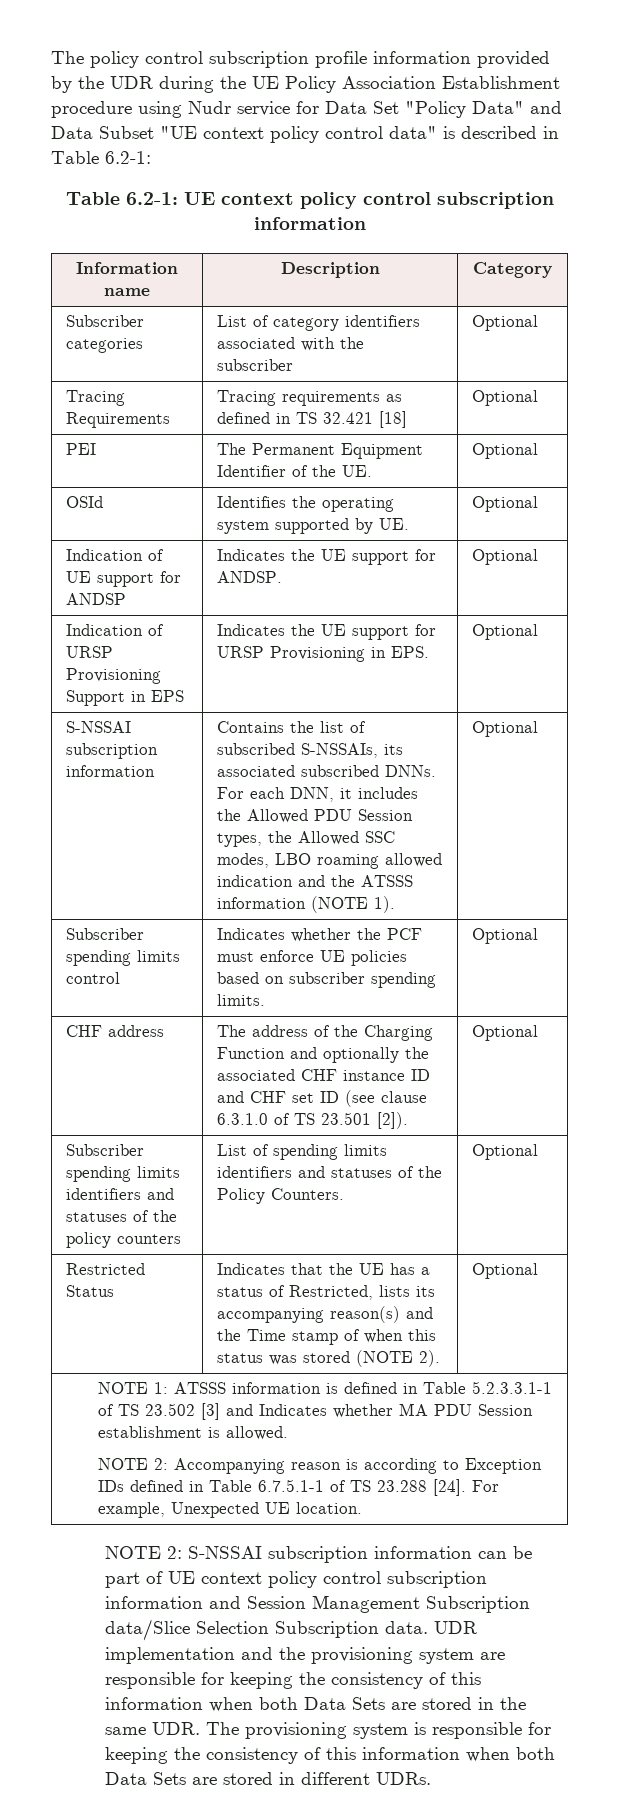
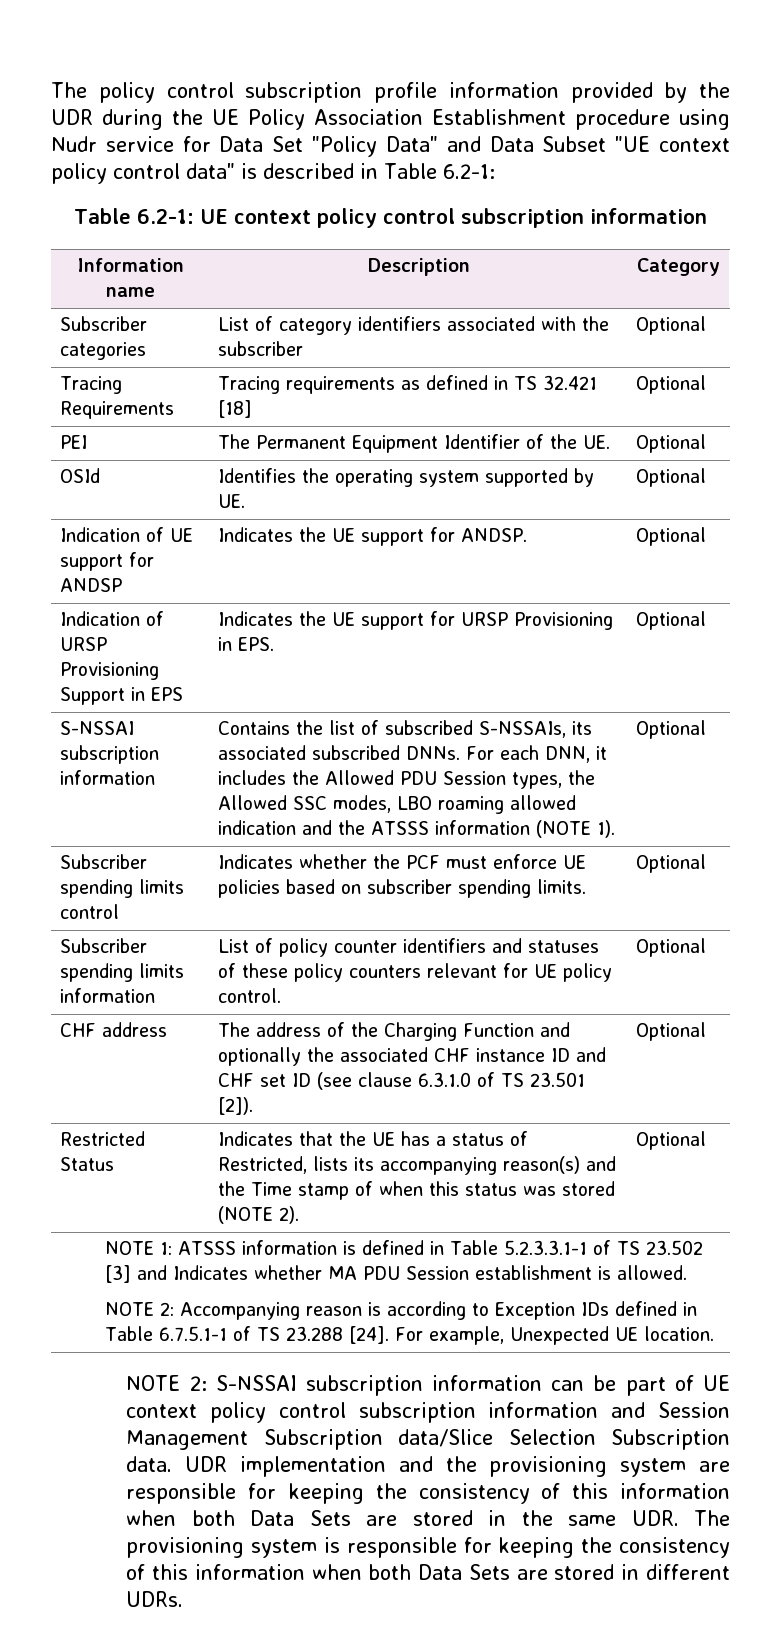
(538, 936) none -> [59,938,147,953] [59,963,184,982] [59,988,155,1003] [217,938,599,957] [217,963,612,982] [217,988,281,1003] [635,938,706,957] // Subscriber spending limits information | List of policy counter identifiers and statuses of these policy counters relevant for UE policy control. | Optional
[65,1144,144,1156] [65,1166,180,1182] [65,1188,174,1200] [65,1210,177,1222] [65,1232,181,1248] [216,1144,387,1160] [216,1166,442,1178] [216,1188,344,1204] [471,1144,538,1160] // Subscriber spending limits identifiers and statuses of the policy counters | List of spending limits identifiers and statuses of the Policy Counters. | Optional -> (706, 1031) none

